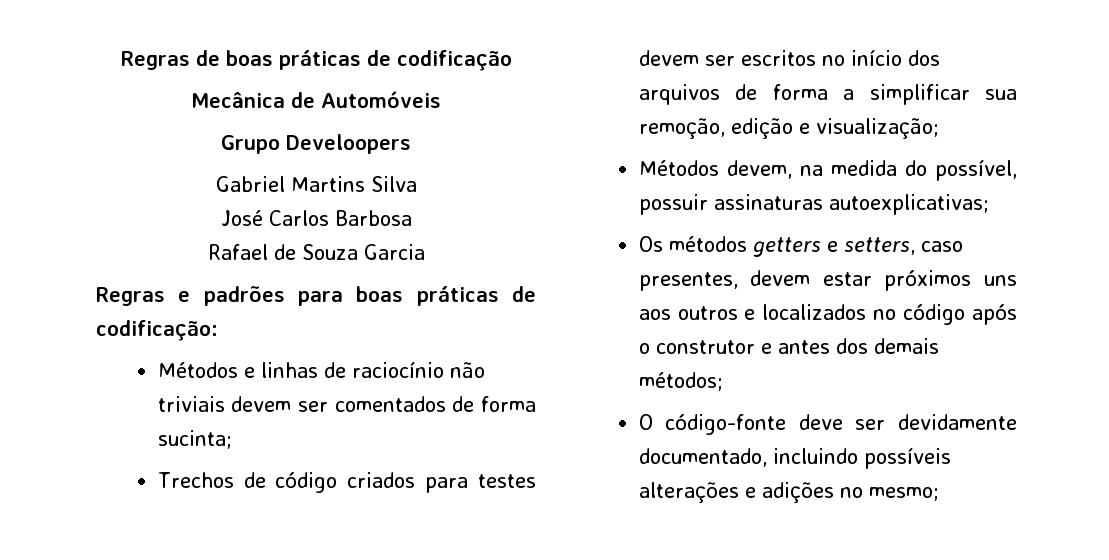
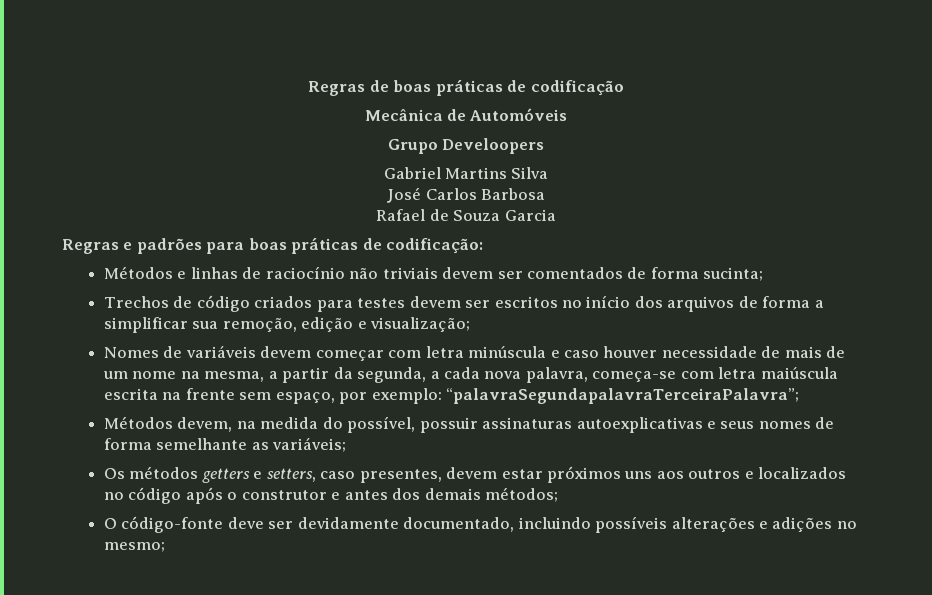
(939, 128) none -> [103,345,846,361] [102,367,838,383] [103,388,800,404] // Nomes de variáveis devem começar com letra minúscula e caso houver necessidade de mais de um nome na mesma, a partir da segunda, a cada nova palavra, começa-se com letra maiúscula escrita na frente sem espaço, por exemplo: “palavraSegundapalavraTerceiraPalavra”;
[828,194,989,215] autoexplicativas; -> [576,417,835,433] [103,437,347,452] autoexplicativas e seus nomes de forma semelhante as variáveis;

